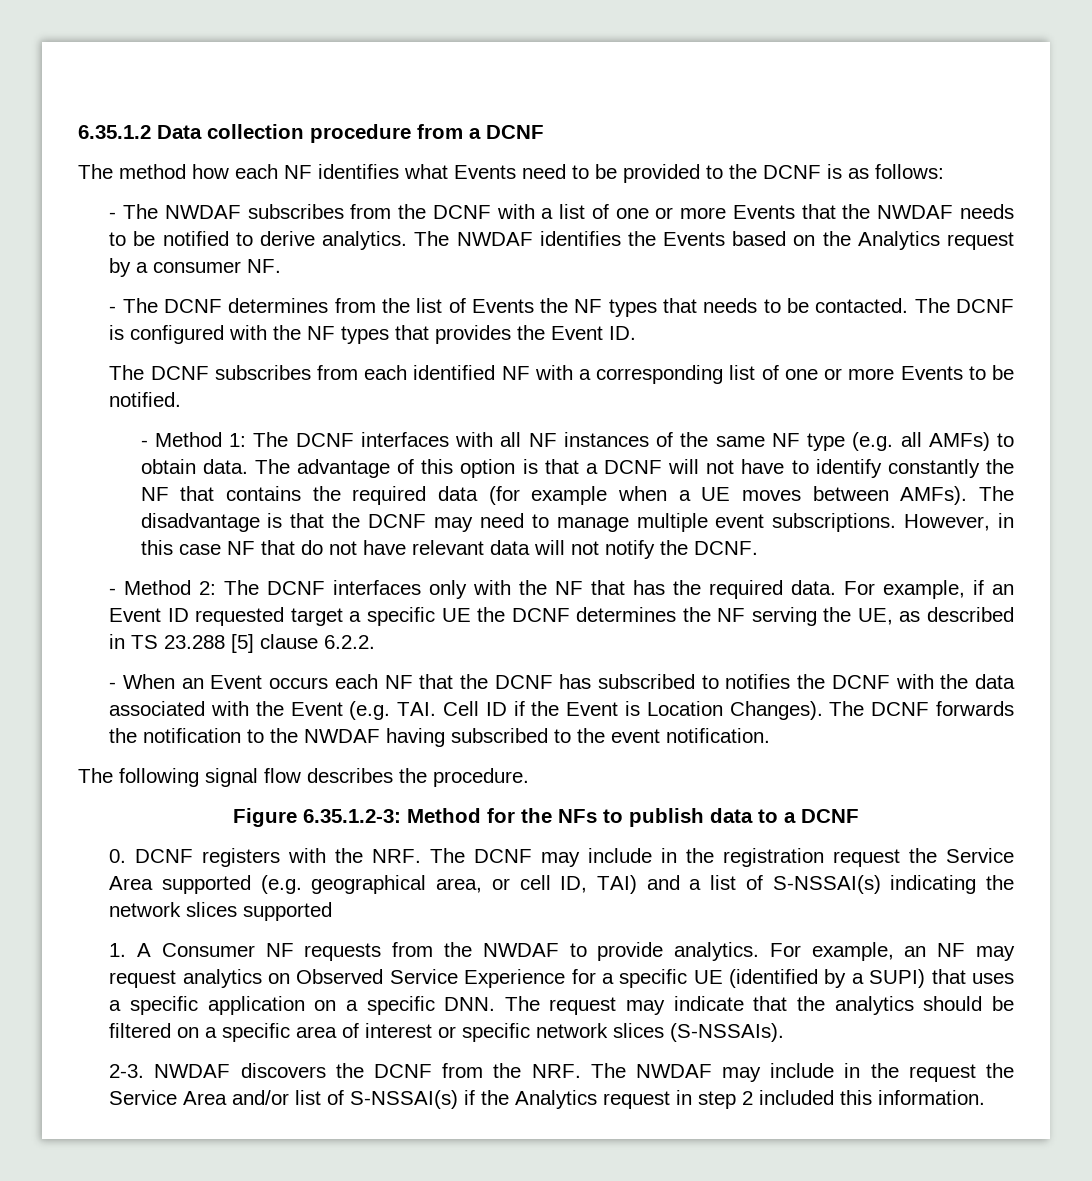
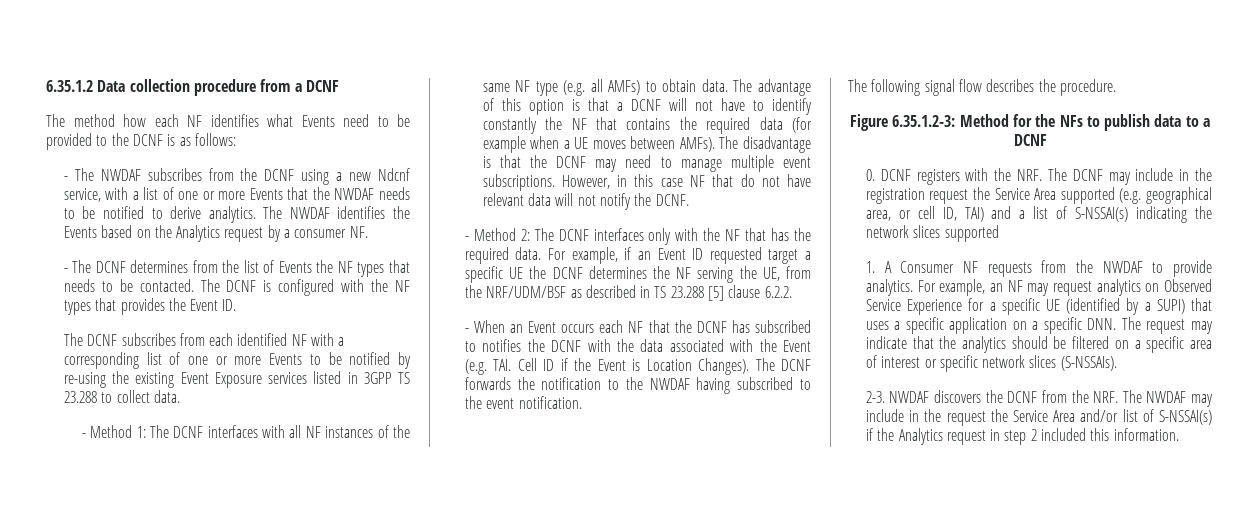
(491, 212) none -> [301,168,410,185] [63,188,101,202] using a new Ndcnf service,
[109,392,182,407] notified. -> [349,352,411,369] [63,371,410,388] [63,390,180,403] notified by re-using the existing Event Exposure services listed in 3GPP TS 23.288 to collect data.
(893, 616) none -> [785,266,811,279] [464,285,567,298] from the NRF/UDM/BSF

